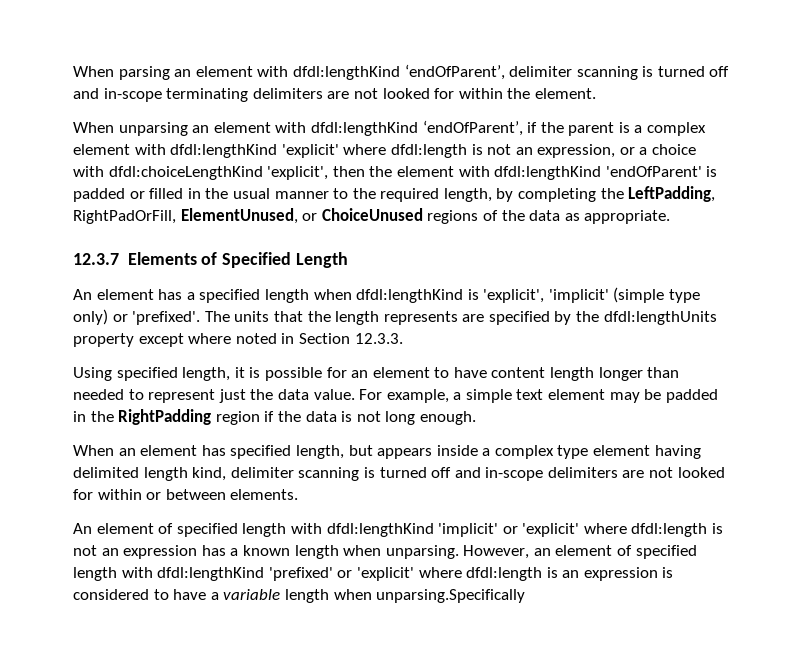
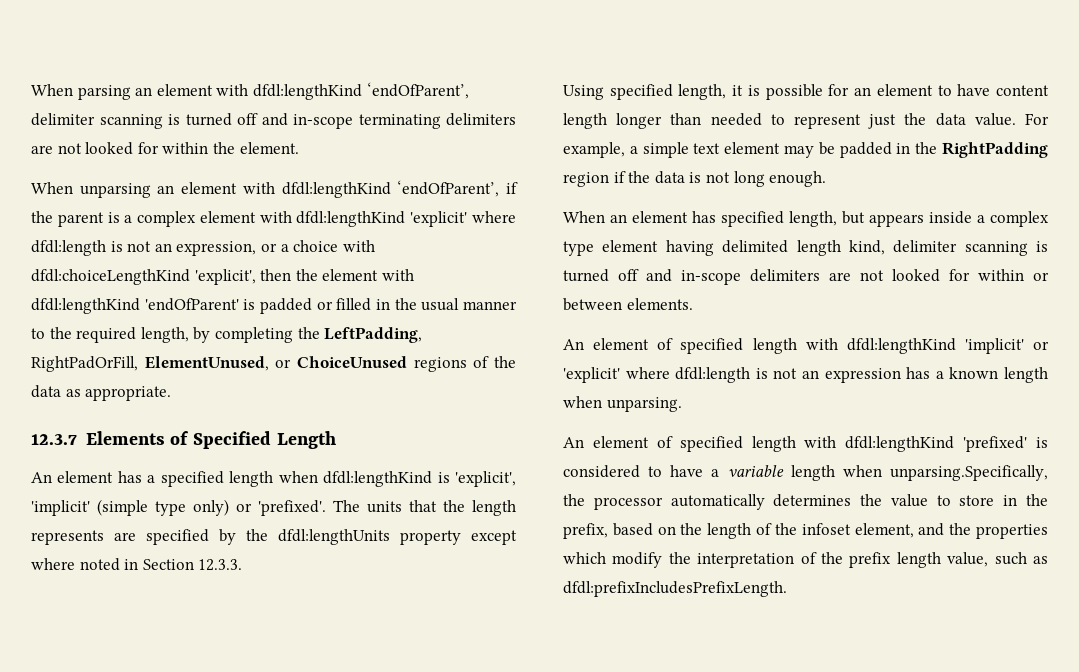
[463,545,551,559] However, an -> [563,437,584,448] // An
[337,567,658,581] or 'explicit' where dfdl:length is an expression -> (1028, 444) none
[376,589,526,603] unparsing.Specifically -> [890,465,1048,481] [563,494,1048,510] [563,523,1048,539] [563,552,1048,568] [563,581,787,597] unparsing.Specifically, the processor automatically determines the value to store in the prefix, based on the length of the infoset element, and the properties which modify the interpretation of the prefix length value, such as dfdl:prefixIncludesPrefixLength.

